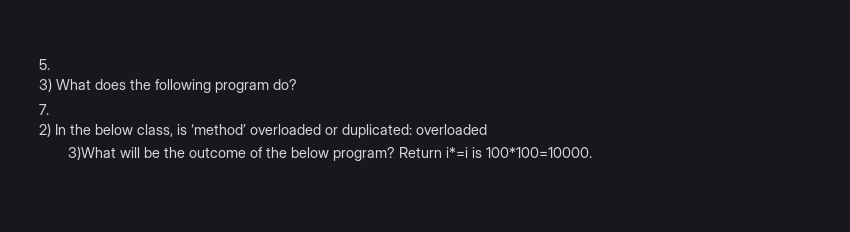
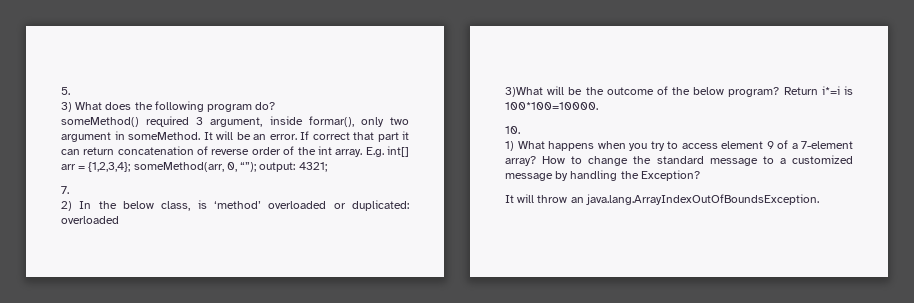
(297, 84) none -> [61,116,409,127] [61,131,409,142] [61,146,410,157] [61,162,327,172] // someMethod() required 3 argument, inside formar(), only two argument in someMethod. It will be an error. If correct that part it can return concatenation of reverse order of the int array. E.g. int[] arr = {1,2,3,4}; someMethod(arr, 0, “”); output: 4321;
(592, 152) none -> [505,126,520,134] [505,140,853,151] [505,155,853,166] [505,170,700,181] [505,194,819,205] // 10. // 1) What happens when you try to access element 9 of a 7-element array? How to change the standard message to a customized message by handling the Exception? // It will throw an java.lang.ArrayIndexOutOfBoundsException.

